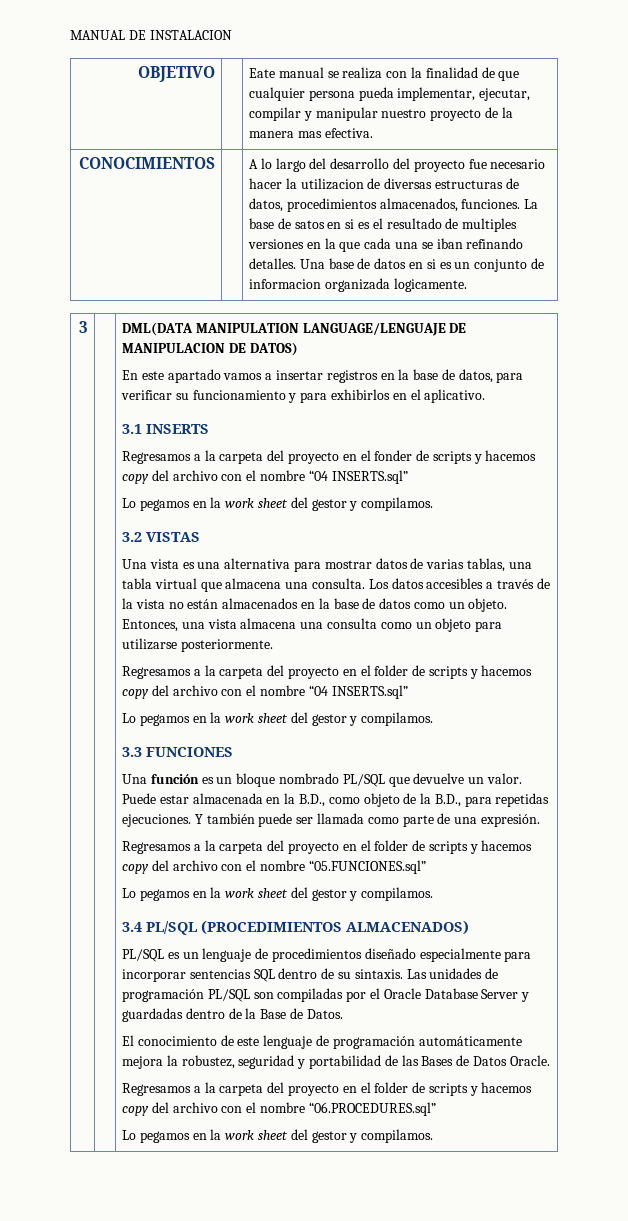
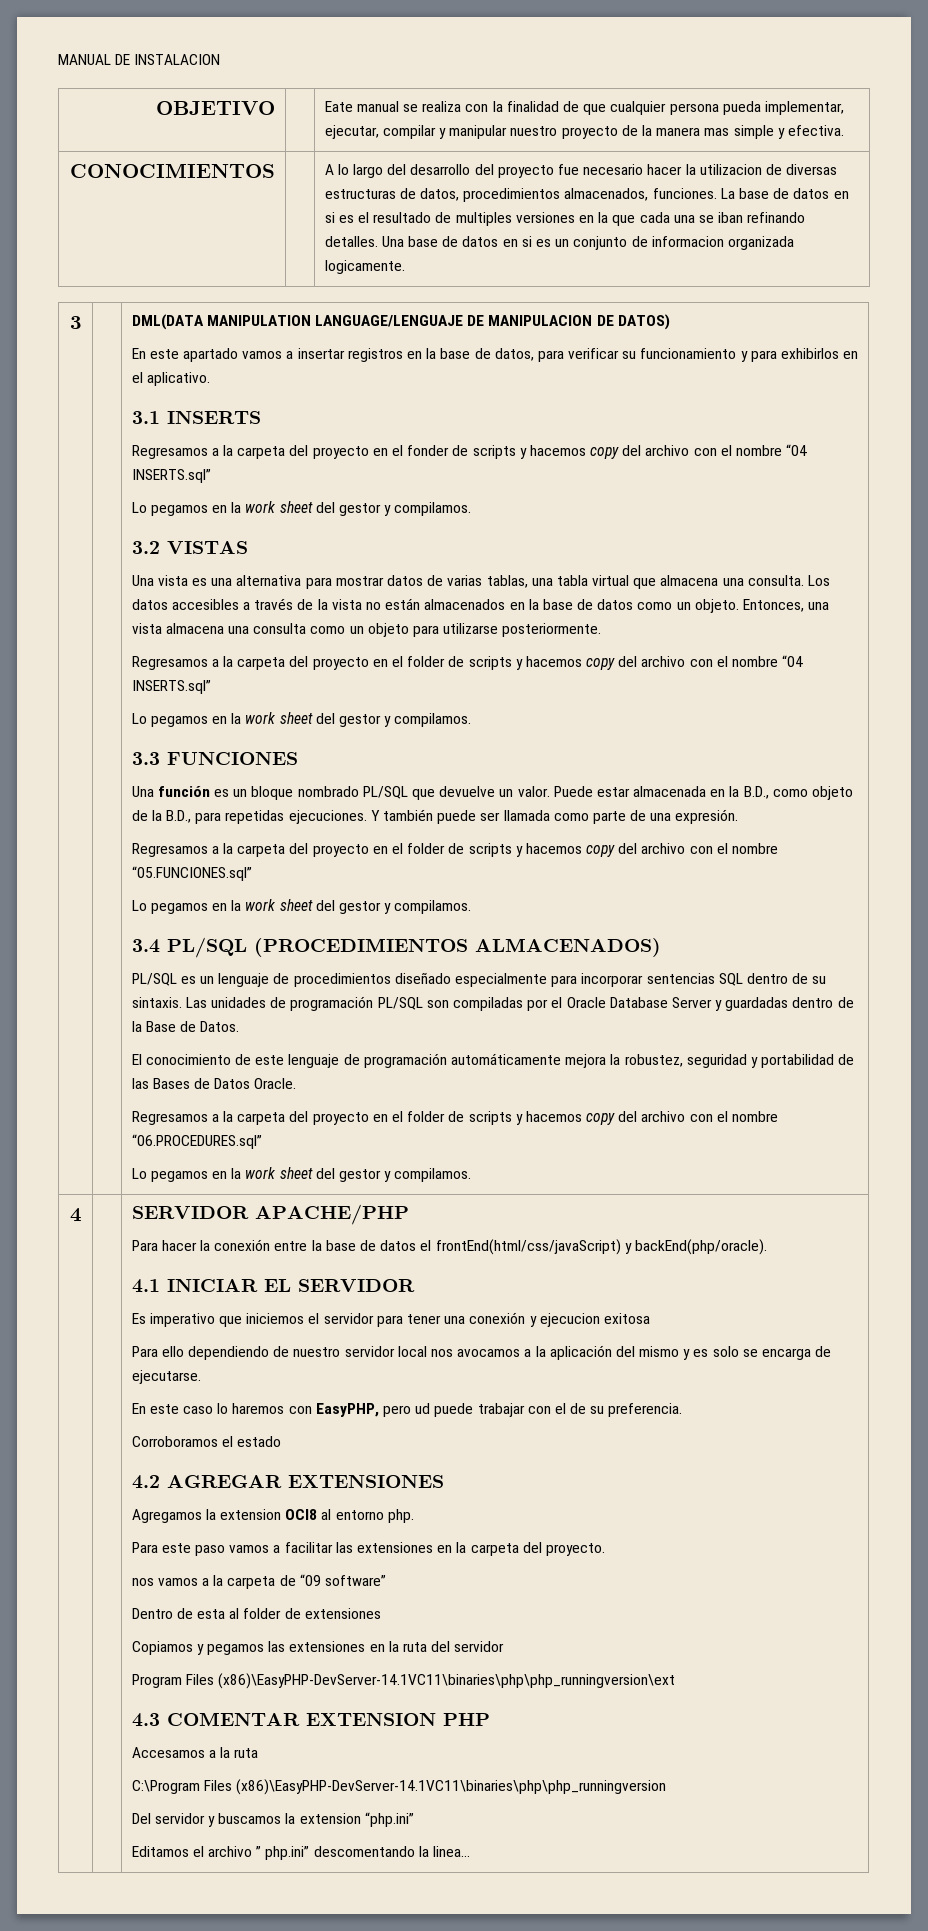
(322, 134) none -> [733,125,785,139] simple y
[294,220,325,229] satos -> [793,188,830,199] datos
(434, 1136) none -> [70,1208,83,1222] [131,1204,409,1225] [131,1239,767,1255] [131,1279,415,1293] [131,1312,650,1327] [131,1345,832,1360] [131,1370,201,1384] [131,1403,683,1417] [131,1436,282,1447] [131,1475,444,1489] [131,1509,414,1523] [131,1542,605,1556] [131,1574,387,1589] [131,1608,381,1619] [131,1641,505,1655] [131,1673,676,1689] [131,1712,490,1727] [131,1747,259,1758] [131,1779,667,1795] [131,1812,414,1827] [131,1846,471,1860] // 4 | | SERVIDOR APACHE/PHP // Para hacer la conexión entre la base de datos el frontEnd(html/css/javaScript) y backEnd(php/oracle). // 4.1 INICIAR EL SERVIDOR // Es imperativo que iniciemos el servidor para tener una conexión y ejecucion exitosa // Para ello dependiendo de nuestro servidor local nos avocamos a la aplicación del mismo y es solo se encarga de ejecutarse. // En este caso lo haremos con EasyPHP, pero ud puede trabajar con el de su preferencia. // Corroboramos el estado // 4.2 AGREGAR EXTENSIONES // Agregamos la extension OCI8 al entorno php. // Para este paso vamos a facilitar las extensiones en la carpeta del proyecto. // nos vamos a la carpeta de “09 software” // Dentro de esta al folder de extensiones // Copiamos y pegamos las extensiones en la ruta del servidor // Program Files (x86)\EasyPHP-DevServer-14.1VC11\binaries\php\php_runningversion\ext // 4.3 COMENTAR EXTENSION PHP // Accesamos a la ruta // C:\Program Files (x86)\EasyPHP-DevServer-14.1VC11\binaries\php\php_runningversion // Del servidor y buscamos la extension “php.ini” // Editamos el archivo ” php.ini” descomentando la linea…

